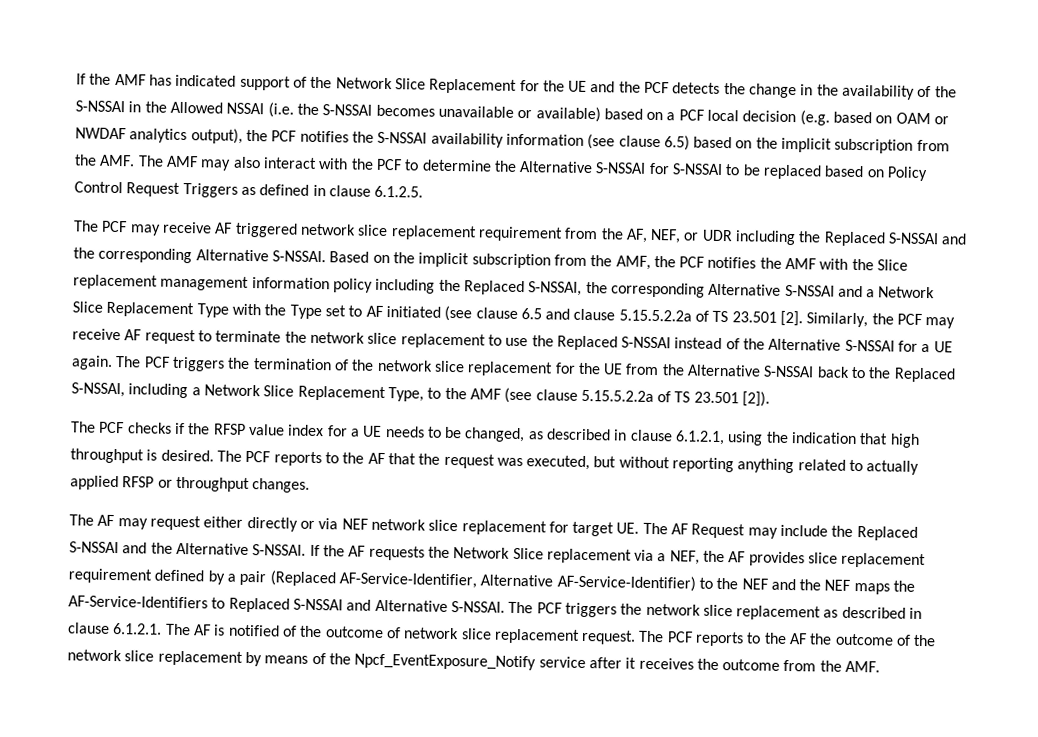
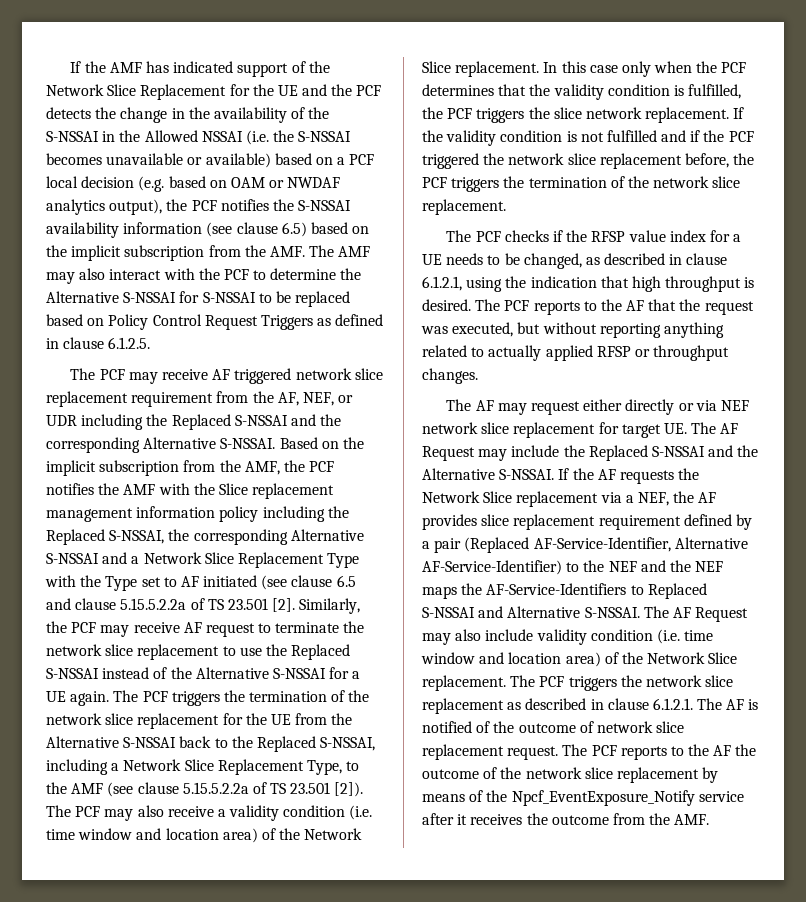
(771, 399) none -> [46,805,373,821] [46,828,363,843] [422,61,747,77] [422,84,742,100] [422,107,745,123] [422,130,754,146] [422,153,755,169] [422,176,741,192] [422,199,506,215] The PCF may also receive a validity condition (i.e. time window and location area) of the Network Slice replacement. In this case only when the PCF determines that the validity condition is fulfilled, the PCF triggers the slice network replacement. If the validity condition is not fulfilled and if the PCF triggered the network slice replacement before, the PCF triggers the termination of the network slice replacement.
(534, 607) none -> [672,607,749,622] [422,629,714,645] [421,652,738,667] [422,675,536,691] AF Request may also include validity condition (i.e. time window and location area) of the Network Slice replacement. The

